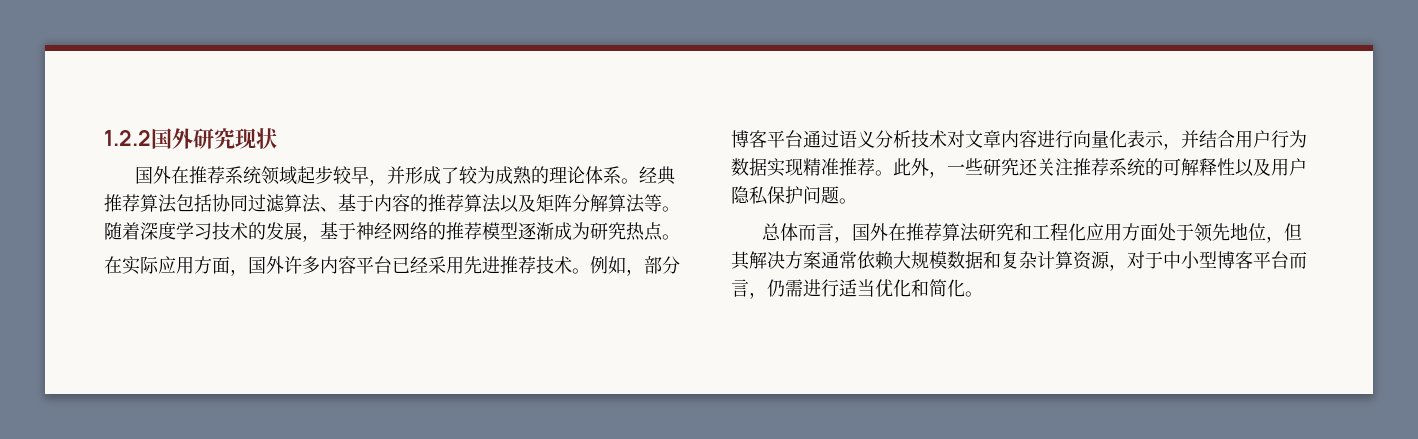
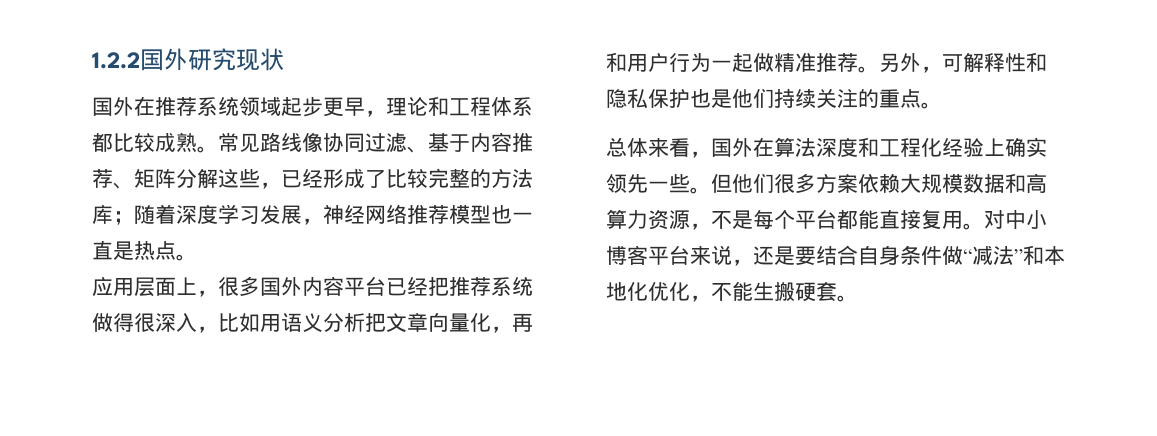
[332,166,676,186] [104,194,212,213] 较早，并形成了较为成熟的理论体系。经典推荐算法包括 -> [323,96,533,117] [92,132,323,153] 更早，理论和工程体系都比较成熟。常见路线像
[284,194,321,213] 算法 -> (407, 142) none
[410,194,680,213] [104,222,356,242] 的推荐算法以及矩阵分解算法等。随着深度学习技术的发展，基于 -> [512,132,533,152] [92,168,533,189] [92,204,323,225] 推荐、矩阵分解这些，已经形成了比较完整的方法库；随着深度学习发展，
[428,222,446,240] 的 -> (407, 214) none
[518,222,626,240] 逐渐成为研究 -> [491,205,533,224] [92,241,134,260] 也一直是
[104,256,680,276] [731,130,1307,150] [731,158,1307,178] [731,186,839,205] 在实际应用方面，国外许多内容平台已经采用先进推荐技术。例如，部分博客平台通过语义分析技术对文章内容进行向量化表示，并结合用户行为数据实现精准推荐。此外，一些研究还关注推荐系统的可解释性以及用户隐私保护问题 -> [92,276,533,297] [92,312,533,333] [606,52,1047,73] [606,88,921,108] 应用层面上，很多国外内容平台已经把推荐系统做得很深入，比如用语义分析把文章向量化，再和用户行为一起做精准推荐。另外，可解释性和隐私保护也是他们持续关注的重点
[797,223,834,241] 而言 -> [648,138,690,157] 来看
[905,223,1302,243] [731,251,1307,271] [731,279,965,299] 推荐算法研究和工程化应用方面处于领先地位，但其解决方案通常依赖大规模数据和复杂计算资源，对于中小型博客平台而言，仍需进行适当优化和简化 -> [774,137,1047,157] [606,173,1047,194] [606,209,1047,230] [606,245,1065,266] [606,281,837,302] 算法深度和工程化经验上确实领先一些。但他们很多方案依赖大规模数据和高算力资源，不是每个平台都能直接复用。对中小博客平台来说，还是要结合自身条件做“减法”和本地化优化，不能生搬硬套

